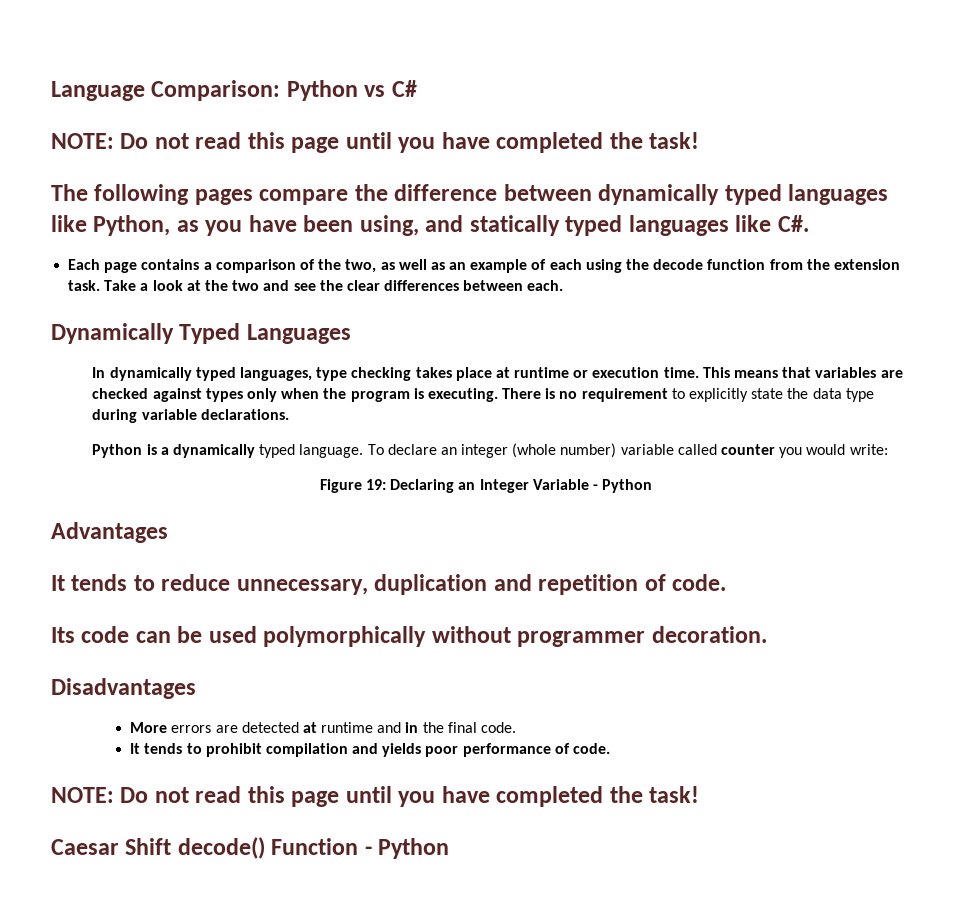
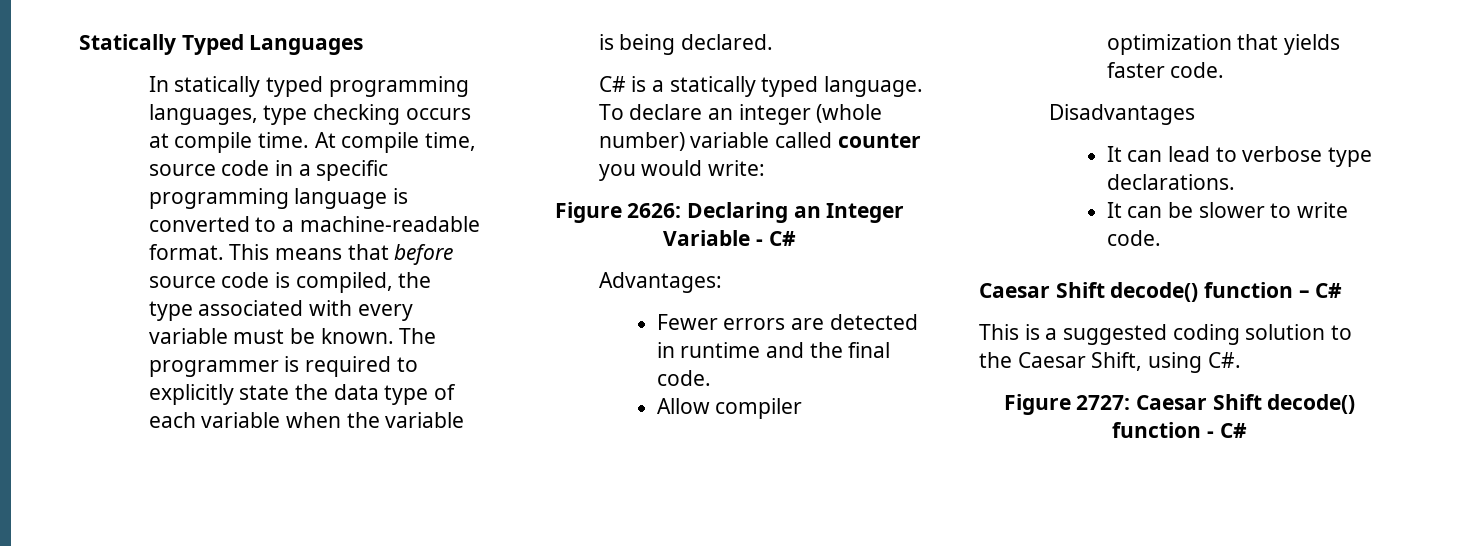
[51,80,417,101] [51,132,700,153] [51,184,889,205] [51,215,809,236] [68,259,900,273] [68,280,564,291] [51,323,351,344] [92,367,903,381] [92,388,668,402] Language Comparison: Python vs C# // NOTE: Do not read this page until you have completed the task! // The following pages compare the difference between dynamically typed languages like Python, as you have been using, and statically typed languages like C#. // Each page contains a comparison of the two, as well as an example of each using the decode function from the extension task. Take a look at the two and see the clear differences between each. // Dynamically Typed Languages // In dynamically typed languages, type checking takes place at runtime or execution time. This means that variables are checked against types only when the program is executing. There is no requirement -> [79,34,364,55] [148,76,469,97] [148,104,471,125] [148,132,477,153] [148,160,389,181] [148,188,409,209] [148,216,480,232] [148,244,454,265] [148,272,432,293] [148,300,413,321] [148,328,437,344] [148,356,392,377] Statically Typed Languages // In statically typed programming languages, type checking occurs at compile time. At compile time, source code in a specific programming language is converted to a machine-readable format. This means that before source code is compiled, the type associated with every variable must be known. The programmer is required
[92,409,289,423] [92,444,255,458] during variable declarations. // Python is a dynamically -> [434,384,457,400] [148,412,465,428] [598,34,774,55] [598,76,756,97] of each variable when the variable is being declared. // C# is a statically
[366,479,387,490] 19: -> [627,203,682,218] 2626:
[602,479,653,493] [51,522,168,543] [51,574,727,595] [51,626,767,647] [51,678,196,699] [130,722,168,733] Python // Advantages // It tends to reduce unnecessary, duplication and repetition of code. // Its code can be used polymorphically without programmer decoration. // Disadvantages // More -> [768,231,796,246] [598,272,722,293] [656,314,718,330] C# // Advantages: // Fewer
[302,722,317,733] at -> [656,342,675,358] in
[405,722,419,733] in -> (805, 350) none
[130,743,610,757] [51,786,700,807] [51,837,450,859] It tends to prohibit compilation and yields poor performance of code. // NOTE: Do not read this page until you have completed the task! // Caesar Shift decode() Function - Python -> [656,398,803,419] [1106,34,1341,55] [1106,62,1225,78] [1048,104,1195,125] [1106,146,1373,167] [1106,174,1235,190] [1106,202,1349,218] [1106,230,1161,246] [979,282,1343,302] [979,324,1353,345] [979,352,1241,373] [1003,394,1356,415] [1112,422,1247,438] Allow compiler optimization that yields faster code. // Disadvantages // It can lead to verbose type declarations. // It can be slower to write code. // Caesar Shift decode() function – C# // This is a suggested coding solution to the Caesar Shift, using C#. // Figure 2727: Caesar Shift decode() function - C#

